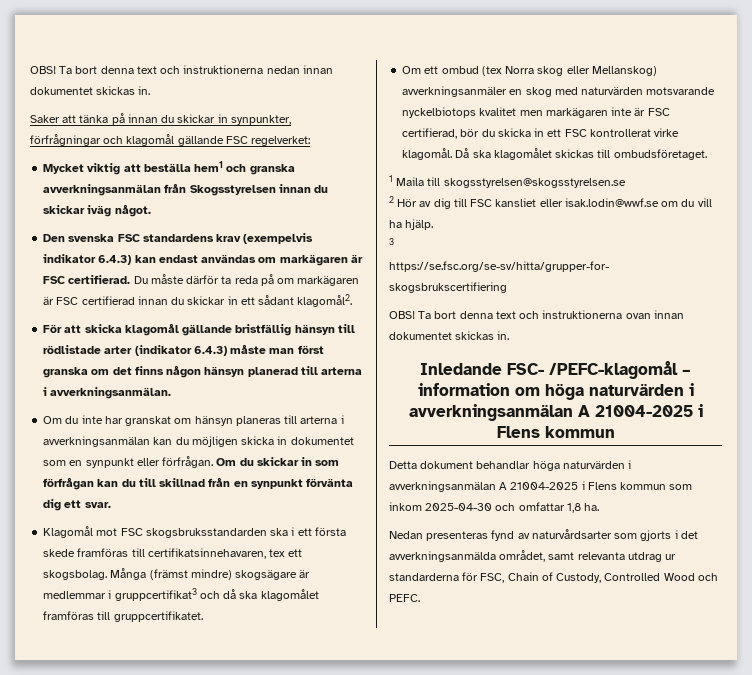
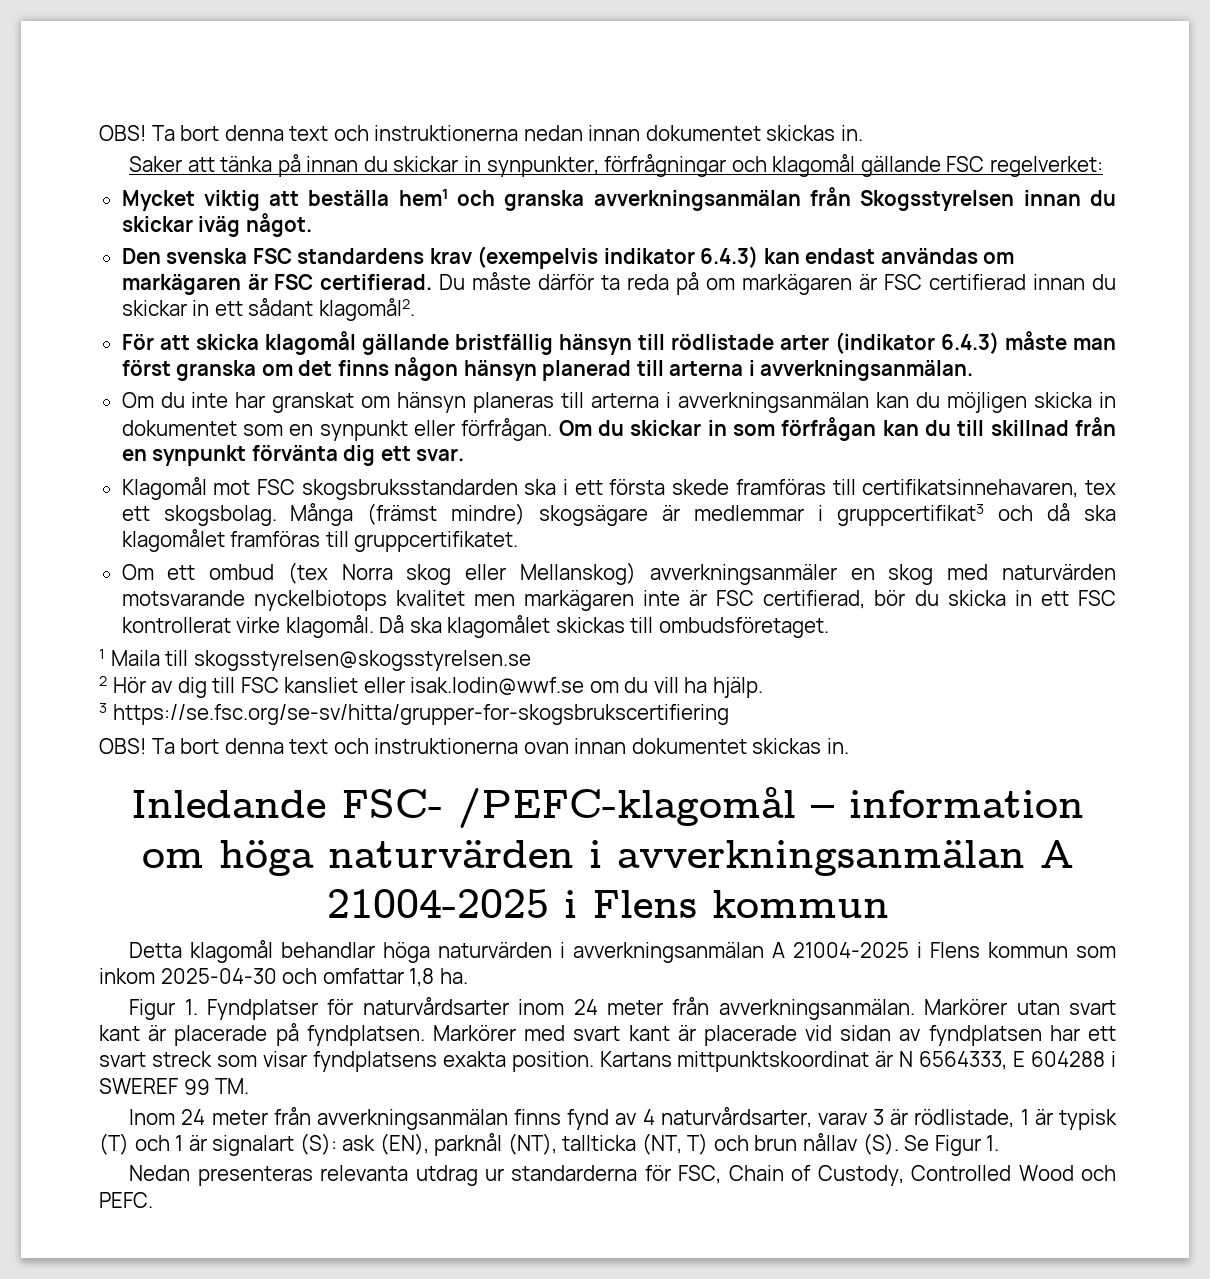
[420,461,474,469] dokument -> [190,940,274,963] klagomål
[389,529,698,541] [389,550,575,562] Nedan presenteras fynd av naturvårdsarter som gjorts i det avverkningsanmälda området, samt -> [129,997,1117,1020] [99,1023,1116,1046] [99,1051,1116,1072] [99,1078,250,1095] [129,1107,1117,1130] [99,1133,1000,1156] [129,1165,313,1186] Figur 1. Fyndplatser för naturvårdsarter inom 24 meter från avverkningsanmälan. Markörer utan svart kant är placerade på fyndplatsen. Markörer med svart kant är placerade vid sidan av fyndplatsen har ett svart streck som visar fyndplatsens exakta position. Kartans mittpunktskoordinat är N 6564333, E 604288 i SWEREF 99 TM. // Inom 24 meter från avverkningsanmälan finns fynd av 4 naturvårdsarter, varav 3 är rödlistade, 1 är typisk (T) och 1 är signalart (S): ask (EN), parknål (NT), tallticka (NT, T) och brun nållav (S). Se Figur 1. // Nedan presenteras

